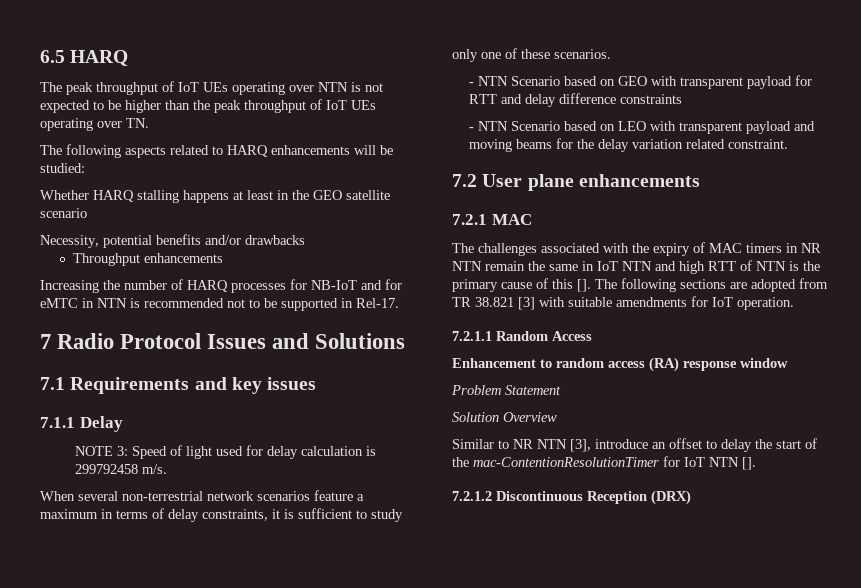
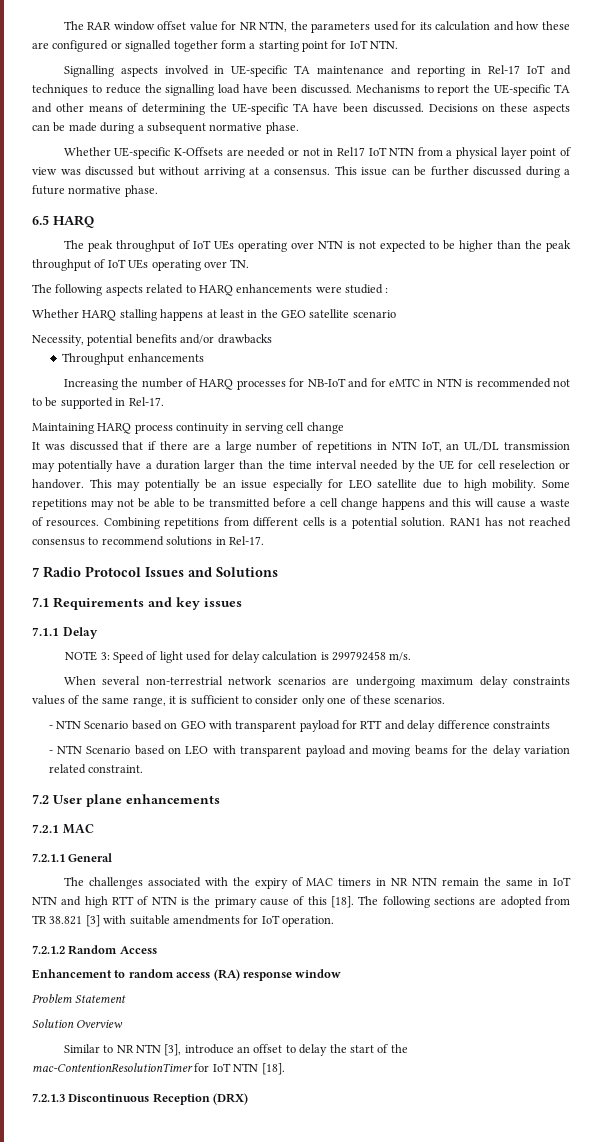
(40, 56) none -> [63,21,571,33] [32,40,399,52] [63,65,571,77] [32,84,570,96] [32,103,570,115] [32,122,299,134] [63,147,572,159] [32,166,570,178] [32,185,158,197] The RAR window offset value for NR NTN, the parameters used for its calculation and how these are configured or signalled together form a starting point for IoT NTN. // Signalling aspects involved in UE-specific TA maintenance and reporting in Rel-17 IoT and techniques to reduce the signalling load have been discussed. Mechanisms to report the UE-specific TA and other means of determining the UE-specific TA have been discussed. Decisions on these aspects can be made during a subsequent normative phase. // Whether UE-specific K-Offsets are needed or not in Rel17 IoT NTN from a physical layer point of view was discussed but without arriving at a consensus. This issue can be further discussed during a future normative phase. //
[354,145,393,155] [40,163,85,173] will be studied: -> [315,284,389,294] were studied :
(399, 303) none -> [32,422,344,434] [32,441,570,453] [32,460,571,472] [32,479,570,491] [32,498,570,510] [32,517,572,529] [32,536,264,546] // Maintaining HARQ process continuity in serving cell change // It was discussed that if there are a large number of repetitions in NTN IoT, an UL/DL transmission may potentially have a duration larger than the time interval needed by the UE for cell reselection or handover. This may potentially be an issue especially for LEO satellite due to high mobility. Some repetitions may not be able to be transmitted before a cell change happens and this will cause a waste of resources. Combining repetitions from different cells is a potential solution. RAN1 has not reached consensus to recommend solutions in Rel-17.
[314,490,364,501] [40,508,268,522] feature a maximum in terms of delay constraints, -> [332,676,570,688] [32,695,166,707] are undergoing maximum delay constraints values of the same range,
[371,509,403,522] study -> [255,695,299,705] consider
(532, 219) none -> [32,853,113,862] // 7.2.1.1 General
[577,279,591,292] []. -> [330,896,354,908] [18].
[452,331,492,341] 7.2.1.1 -> [32,945,65,954] 7.2.1.2
[742,457,756,470] [452,491,492,501] []. // 7.2.1.2 -> [261,1063,285,1075] [32,1093,65,1102] [18]. // 7.2.1.3

